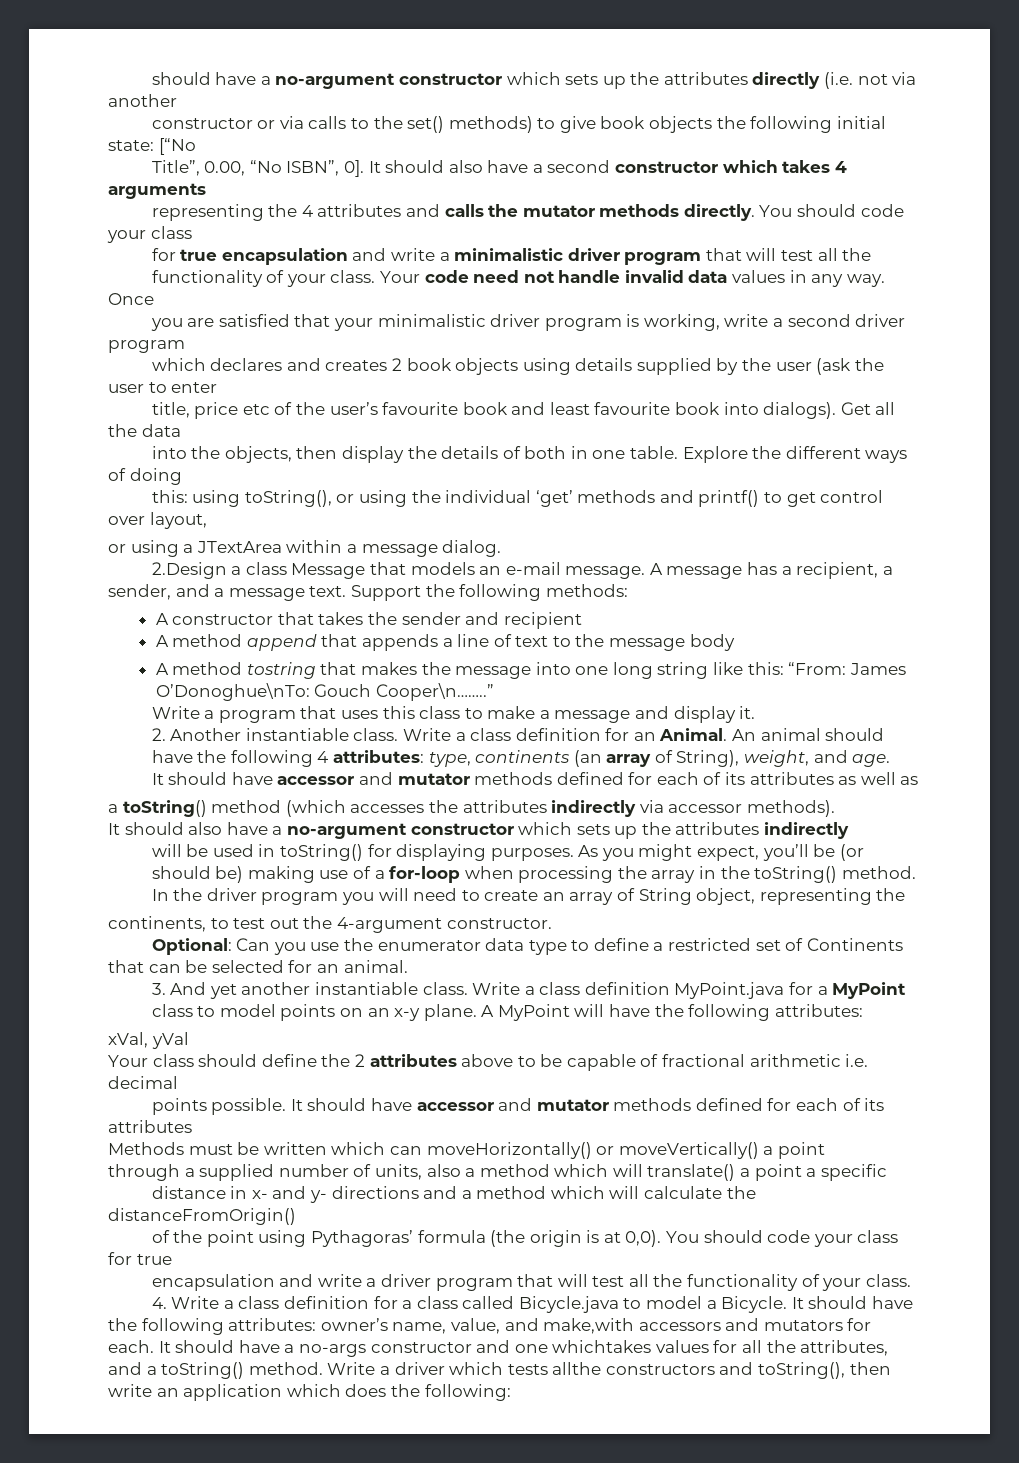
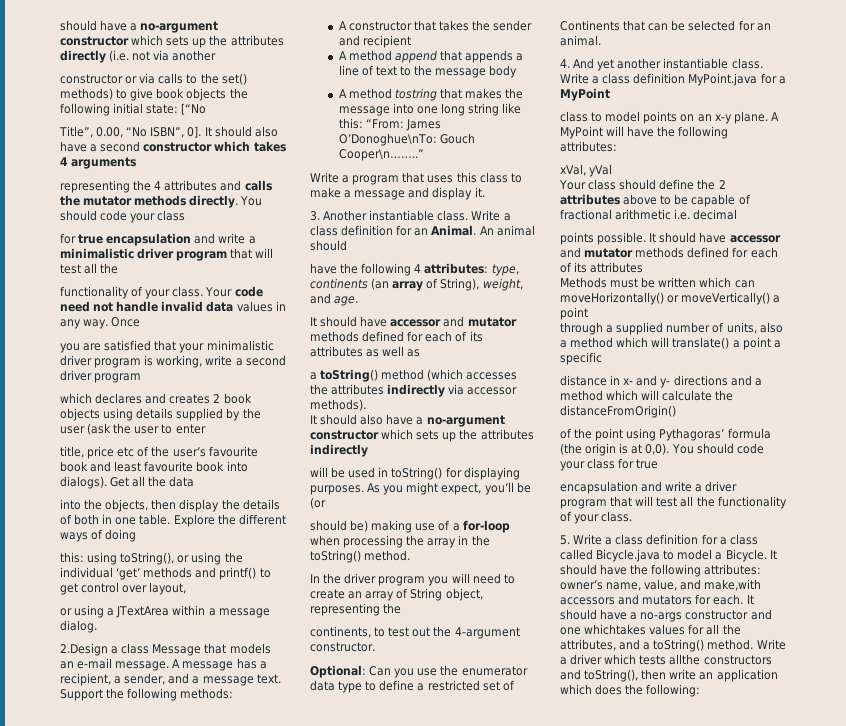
[151,728,166,741] 2. -> [310,211,320,221] 3.
[151,983,166,995] 3. -> [560,59,570,68] 4.
[151,1297,167,1309] 4. -> [560,535,570,545] 5.

